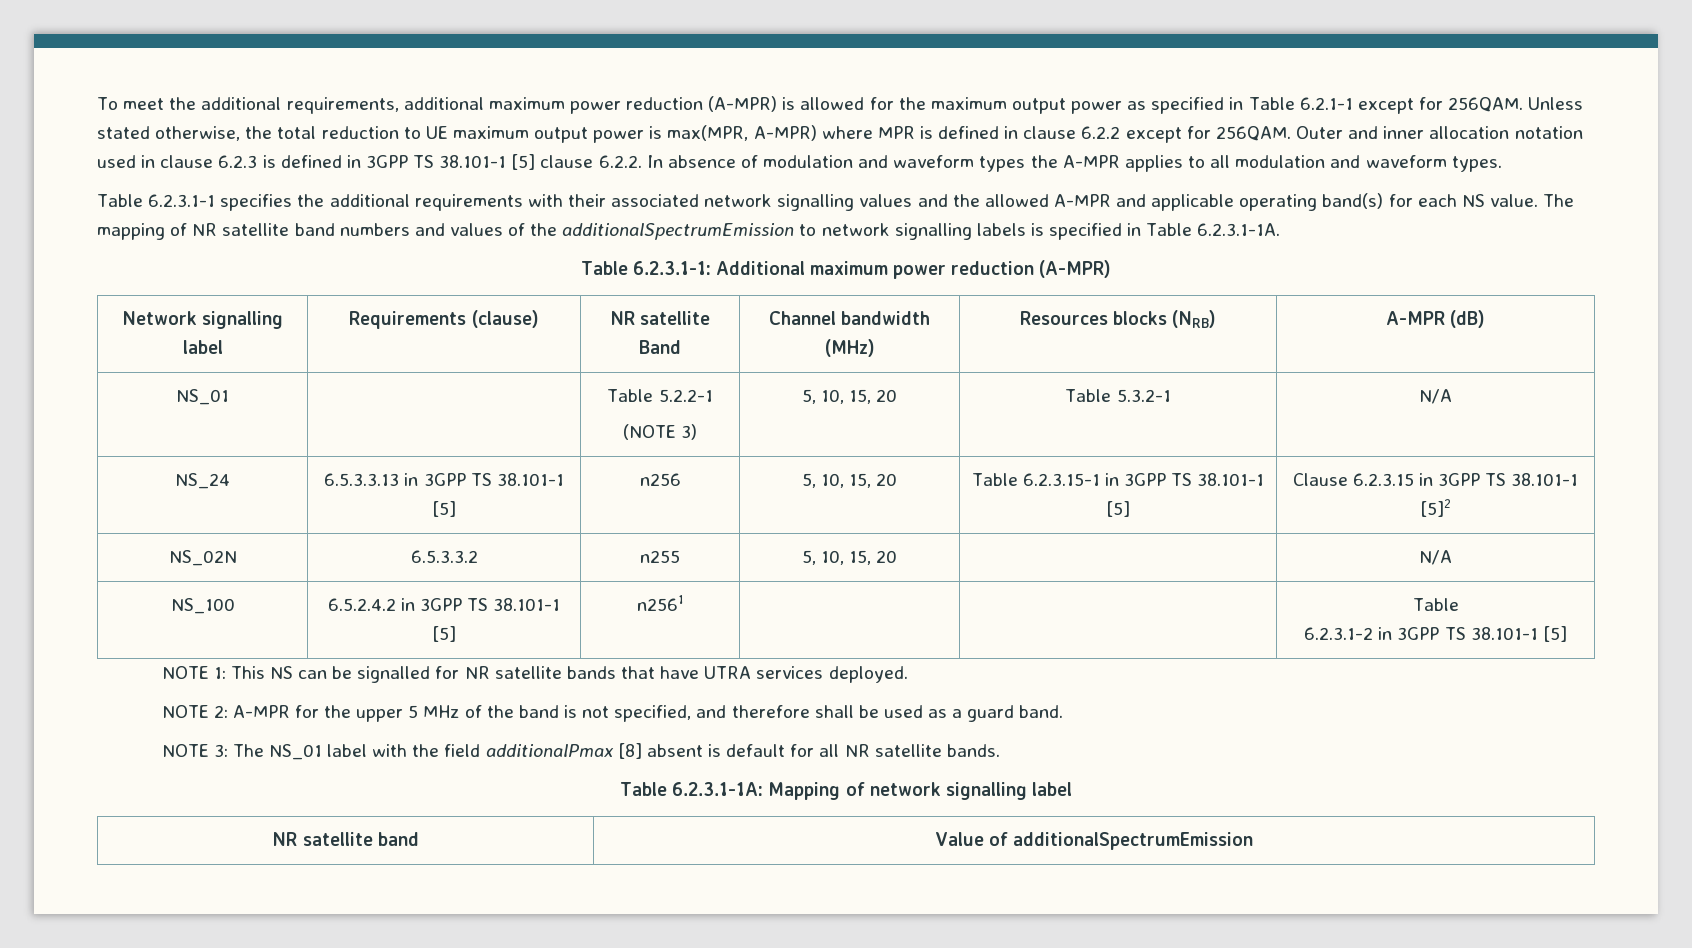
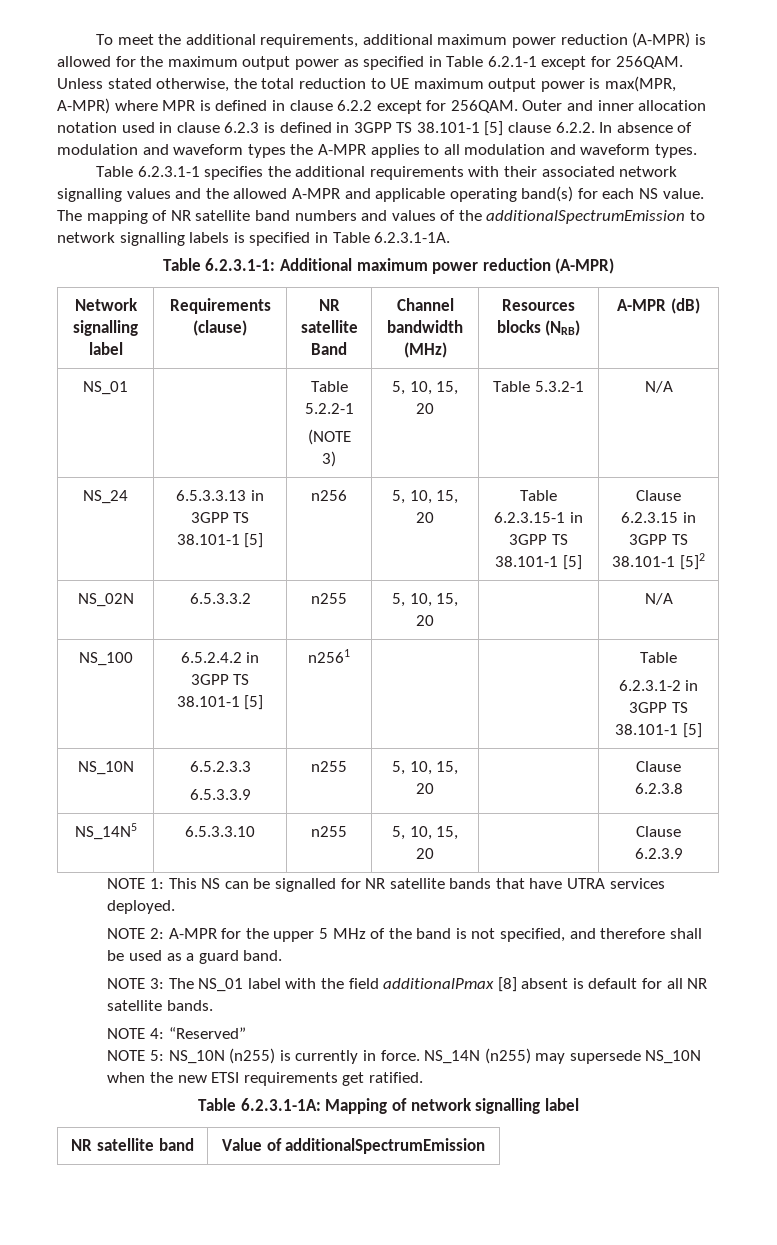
(1567, 634) none -> [77,761,134,775] [189,761,251,772] [189,789,251,800] [311,761,347,772] [391,761,459,775] [416,783,434,794] [636,761,681,772] [634,783,683,794] [74,823,137,840] [185,826,255,837] [311,826,347,837] [391,826,459,840] [416,848,434,859] [636,826,681,837] [634,848,683,859] // NS_10N | 6.5.2.3.3 // 6.5.3.3.9 | n255 | 5, 10, 15, 20 | | Clause 6.2.3.8 // NS_14N5 | 6.5.3.3.10 | n255 | 5, 10, 15, 20 | | Clause 6.2.3.9
(1000, 750) none -> [107,1027,246,1039] [107,1048,702,1064] [107,1072,423,1086] // NOTE 4: “Reserved” // NOTE 5: NS_10N (n255) is currently in force. NS_14N (n255) may supersede NS_10N when the new ETSI requirements get ratified.

